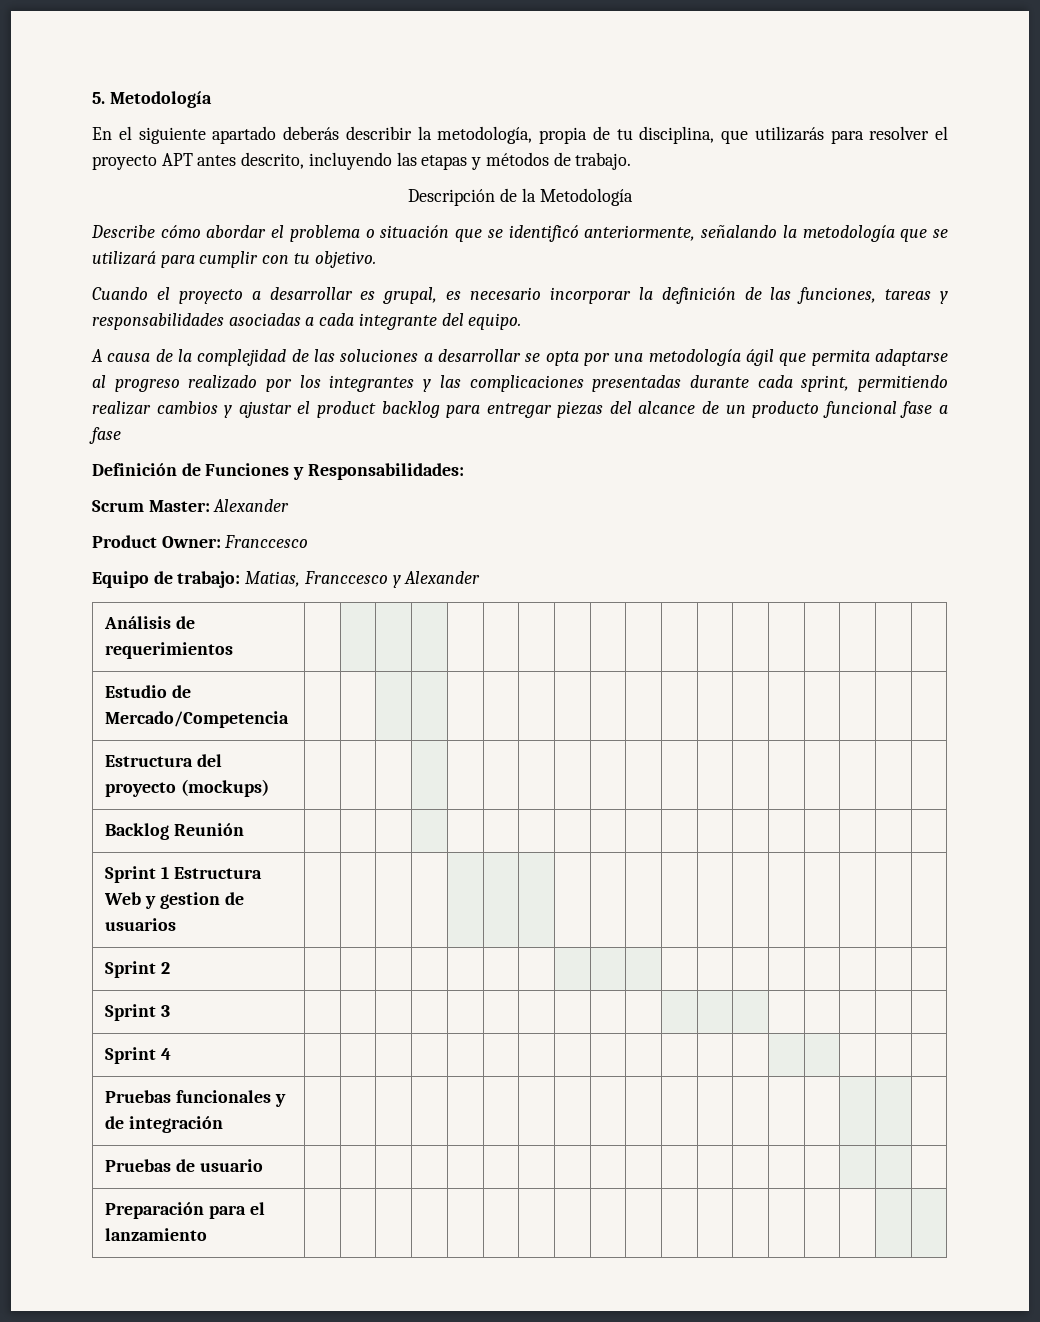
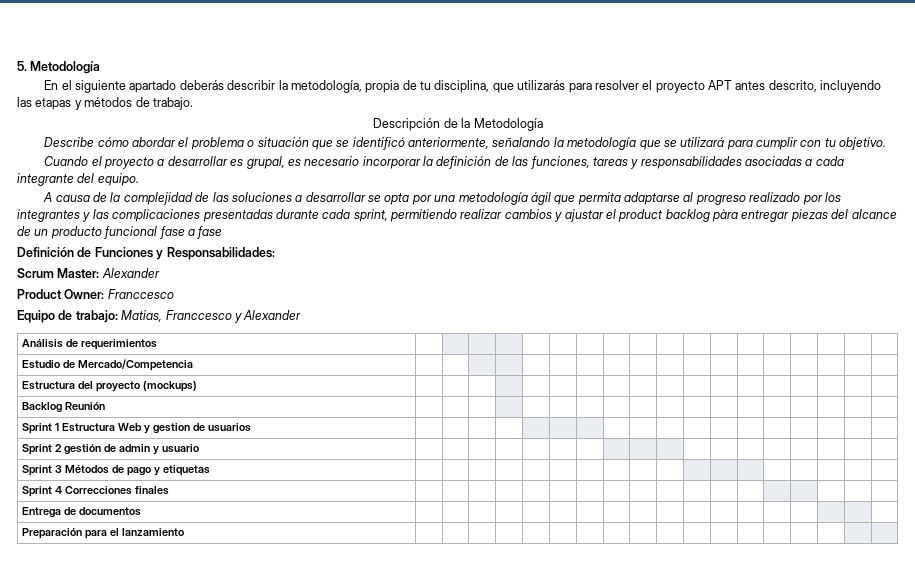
[446,405,481,418] para -> [712,209,738,222] pàra
[105,1004,171,1021] [105,1047,172,1064] [105,1090,286,1107] [105,1116,224,1133] [105,1159,263,1172] | | | | | | | | | | | | | | | | | | // Sprint 3 | | | | | | | | | | | | | | | | | | // Sprint 4 | | | | | | | | | | | | | | | | | | // Pruebas funcionales y de integración | | | | | | | | | | | | | | | | | | // Pruebas de usuario -> [64,444,200,455] [22,465,211,476] [22,486,170,497] [22,507,142,518] gestión de admin y usuario | | | | | | | | | | | | | | | | | | // Sprint 3 Métodos de pago y etiquetas | | | | | | | | | | | | | | | | | | // Sprint 4 Correcciones finales | | | | | | | | | | | | | | | | | | // Entrega de documentos

